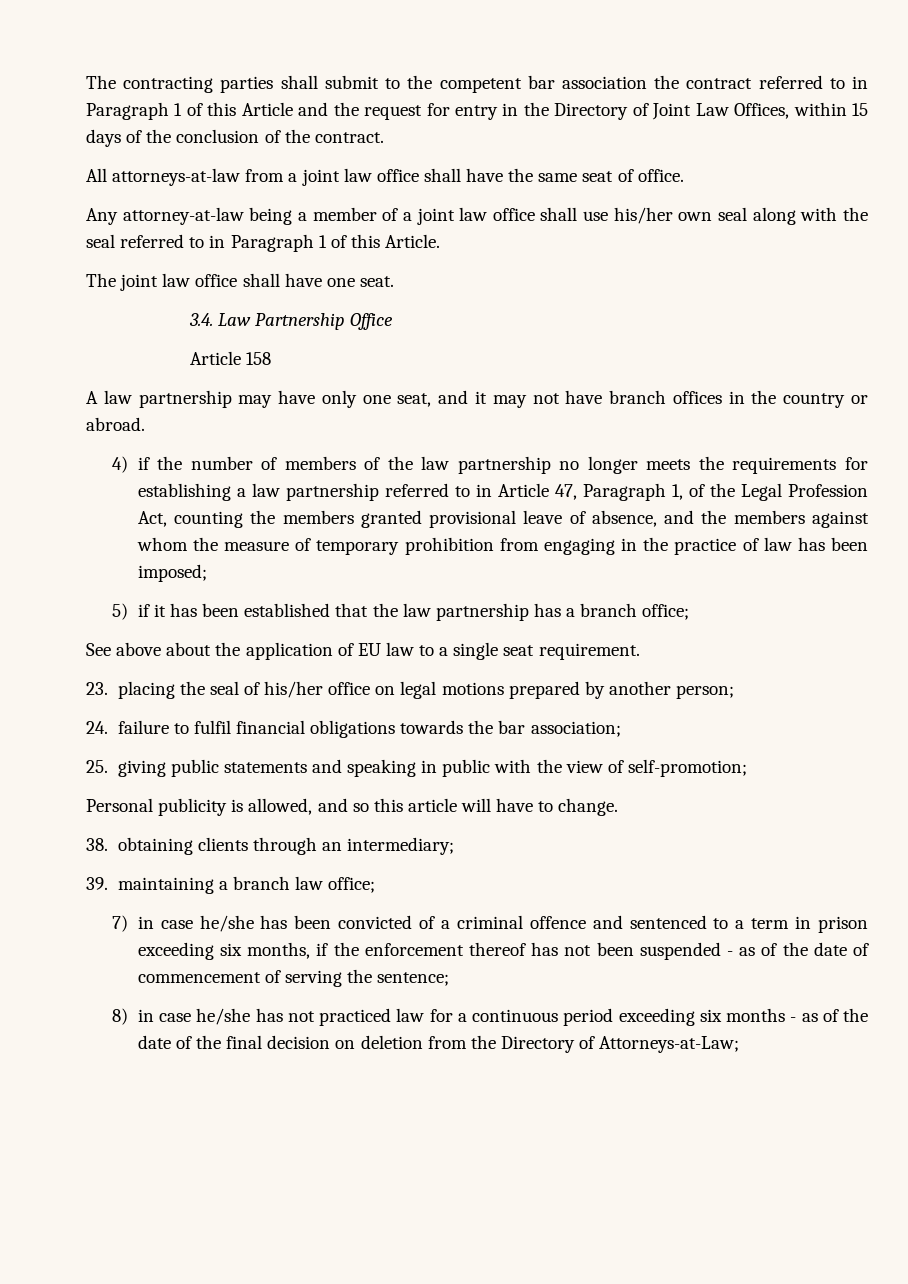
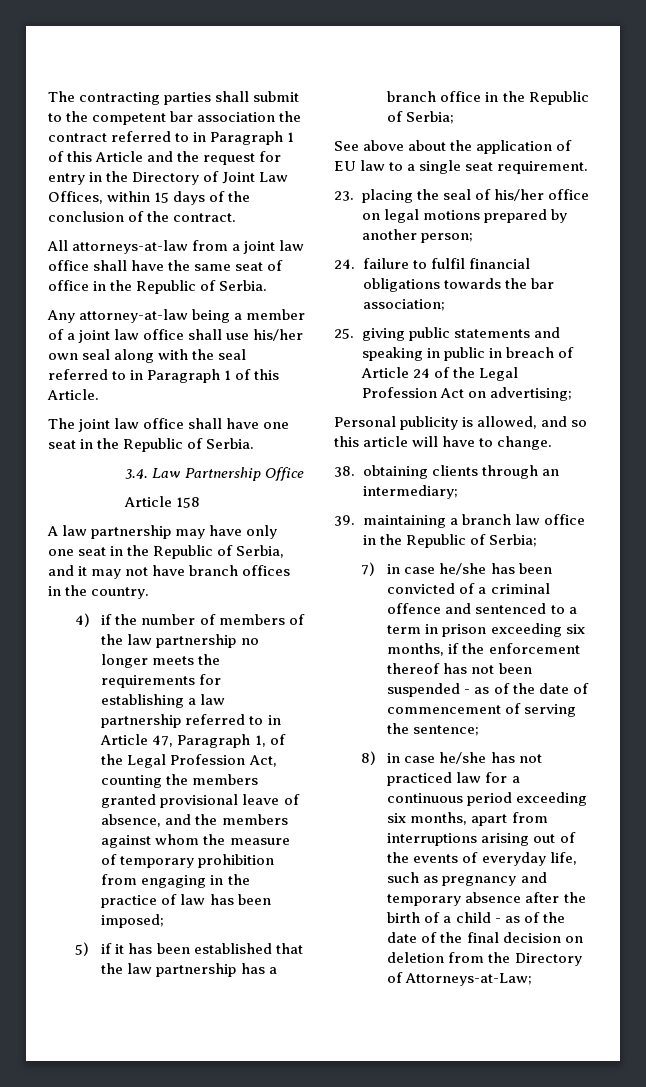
[637,169,684,182] office. -> [48,280,268,294] office in the Republic of Serbia.
[359,276,394,287] seat. -> [48,438,255,452] seat in the Republic of Serbia.
[397,393,432,407] seat, -> [78,545,285,559] seat in the Republic of Serbia,
[783,393,869,408] [86,417,145,431] country or abroad. -> [91,587,150,599] country.
[642,604,690,620] office; -> [440,91,589,105] [387,111,455,124] office in the Republic of Serbia;
[494,759,747,777] with the view of self-promotion; -> [488,347,574,358] [360,367,518,381] [361,387,572,401] in breach of Article 24 of the Legal Profession Act on advertising;
[328,877,376,893] office; -> [543,514,585,525] [362,534,537,548] office in the Republic of Serbia;
[726,1008,786,1022] months -> [410,812,548,826] [387,832,576,846] [387,852,577,866] [387,872,547,886] [387,892,586,906] [387,912,491,923] months, apart from interruptions arising out of the events of everyday life, such as pregnancy and temporary absence after the birth of a child

